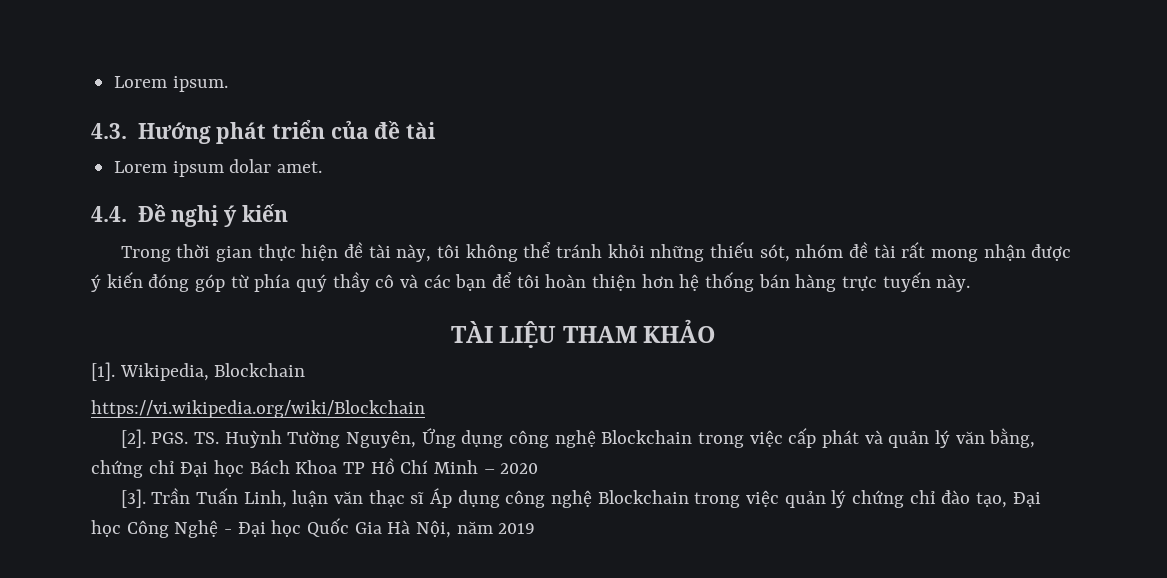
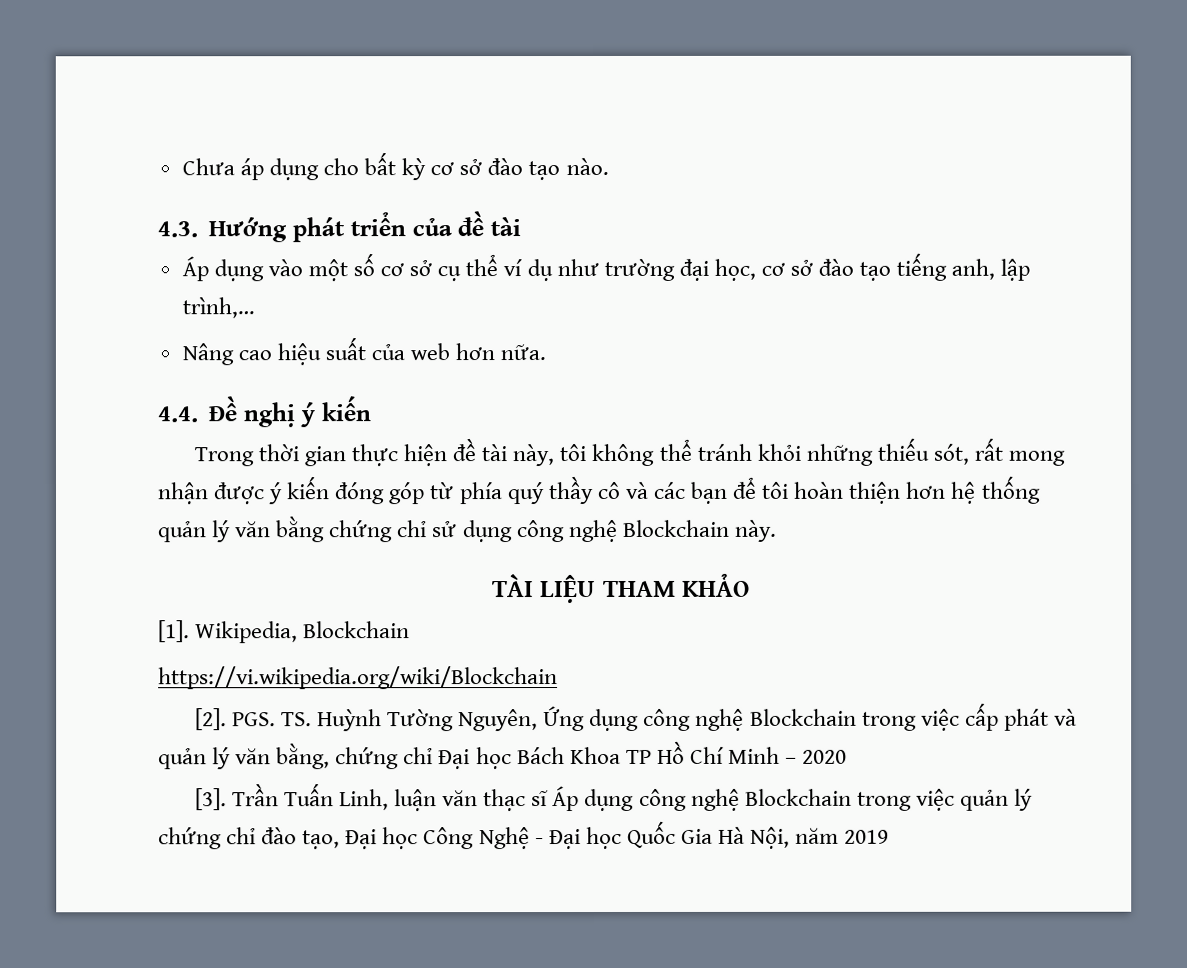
[114,76,228,92] Lorem ipsum. -> [181,152,609,181] Chưa áp dụng cho bất kỳ cơ sở đào tạo nào.
[114,159,323,177] Lorem ipsum dolar amet. -> [181,252,1031,282] [181,297,255,319] [181,337,547,366] Áp dụng vào một số cơ sở cụ thể ví dụ như trường đại học, cơ sở đào tạo tiếng anh, lập trình,… // Nâng cao hiệu suất của web hơn nữa.
[795,242,896,258] nhóm đề tài -> (969, 454) none
[758,272,931,292] bán hàng trực tuyến -> [158,516,730,543] quản lý văn bằng chứng chỉ sử dụng công nghệ Blockchain

